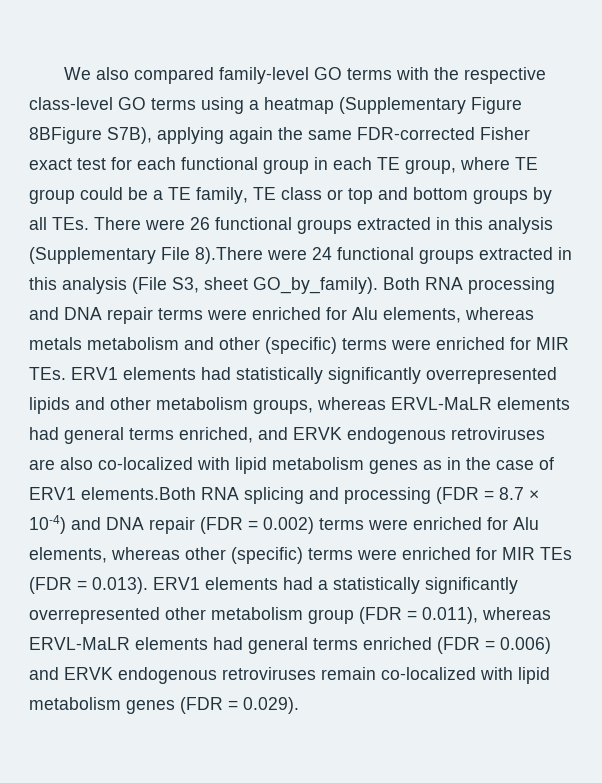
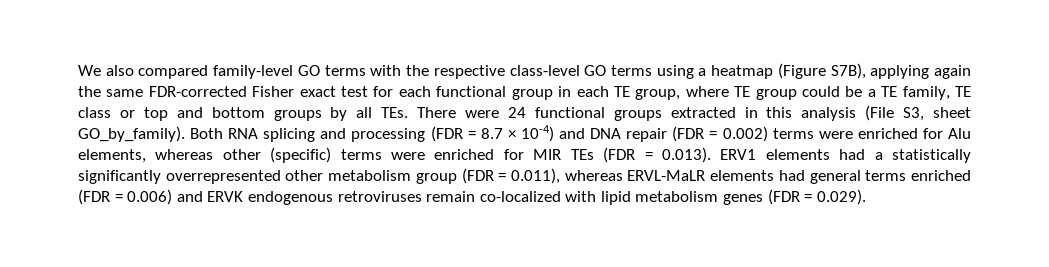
[339,97,522,114] [29,127,102,144] (Supplementary Figure 8BFigure -> [777,63,826,79] (Figure
[190,217,553,234] [29,247,307,264] 26 functional groups extracted in this analysis (Supplementary File 8).There were -> (499, 114) none
[468,277,555,294] [29,307,534,324] [29,337,569,354] [29,367,557,384] [29,397,570,414] [29,427,545,444] [29,457,554,474] [29,487,239,500] processing and DNA repair terms were enriched for Alu elements, whereas metals metabolism and other (specific) terms were enriched for MIR TEs. ERV1 elements had statistically significantly overrepresented lipids and other metabolism groups, whereas ERVL-MaLR elements had general terms enriched, and ERVK endogenous retroviruses are also co-localized with lipid metabolism genes as in the case of ERV1 elements.Both RNA -> (259, 133) none

